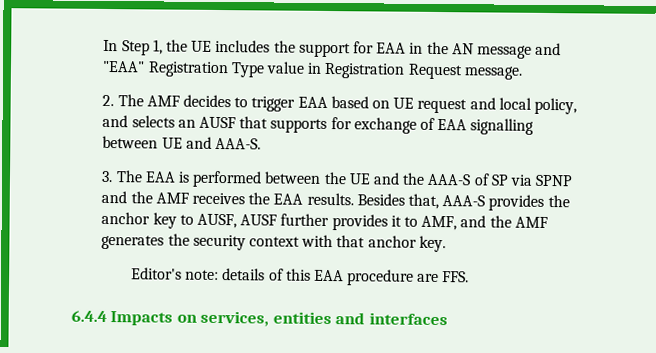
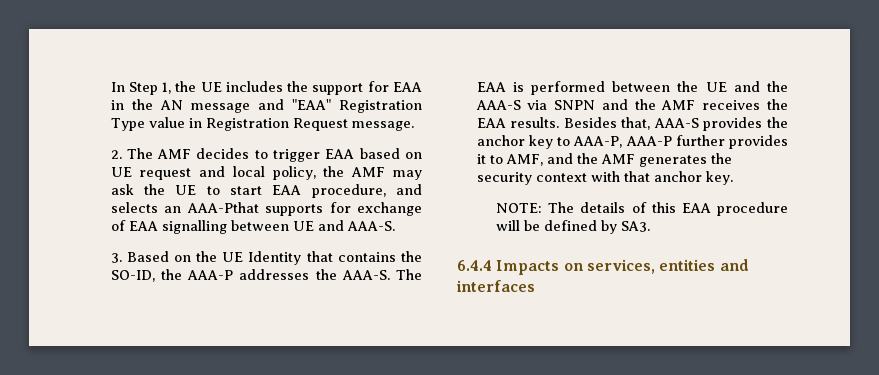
(577, 106) none -> [323,166,422,180] [110,184,386,198] the AMF may ask the UE to start EAA procedure,
[199,116,269,129] AUSF that -> [186,202,259,213] AAA-Pthat
(114, 176) none -> [126,251,422,265] [110,269,390,282] Based on the UE Identity that contains the SO-ID, the AAA-P addresses the AAA-S.
[473,173,574,187] of SP via SPNP -> [527,100,596,110] via SNPN
[197,213,278,229] AUSF, AUSF -> [573,136,672,148] AAA-P, AAA-P
[130,267,220,281] Editor's note: -> [496,202,575,213] NOTE: The
[417,271,470,283] are FFS. -> [496,220,651,234] will be defined by SA3.

